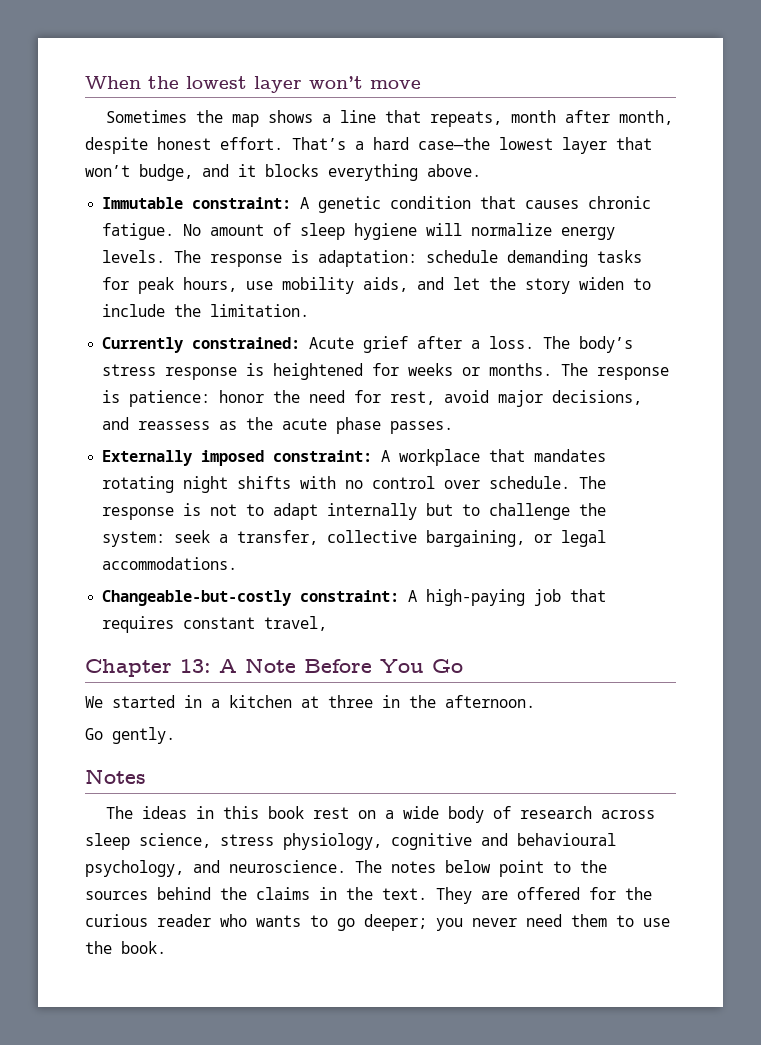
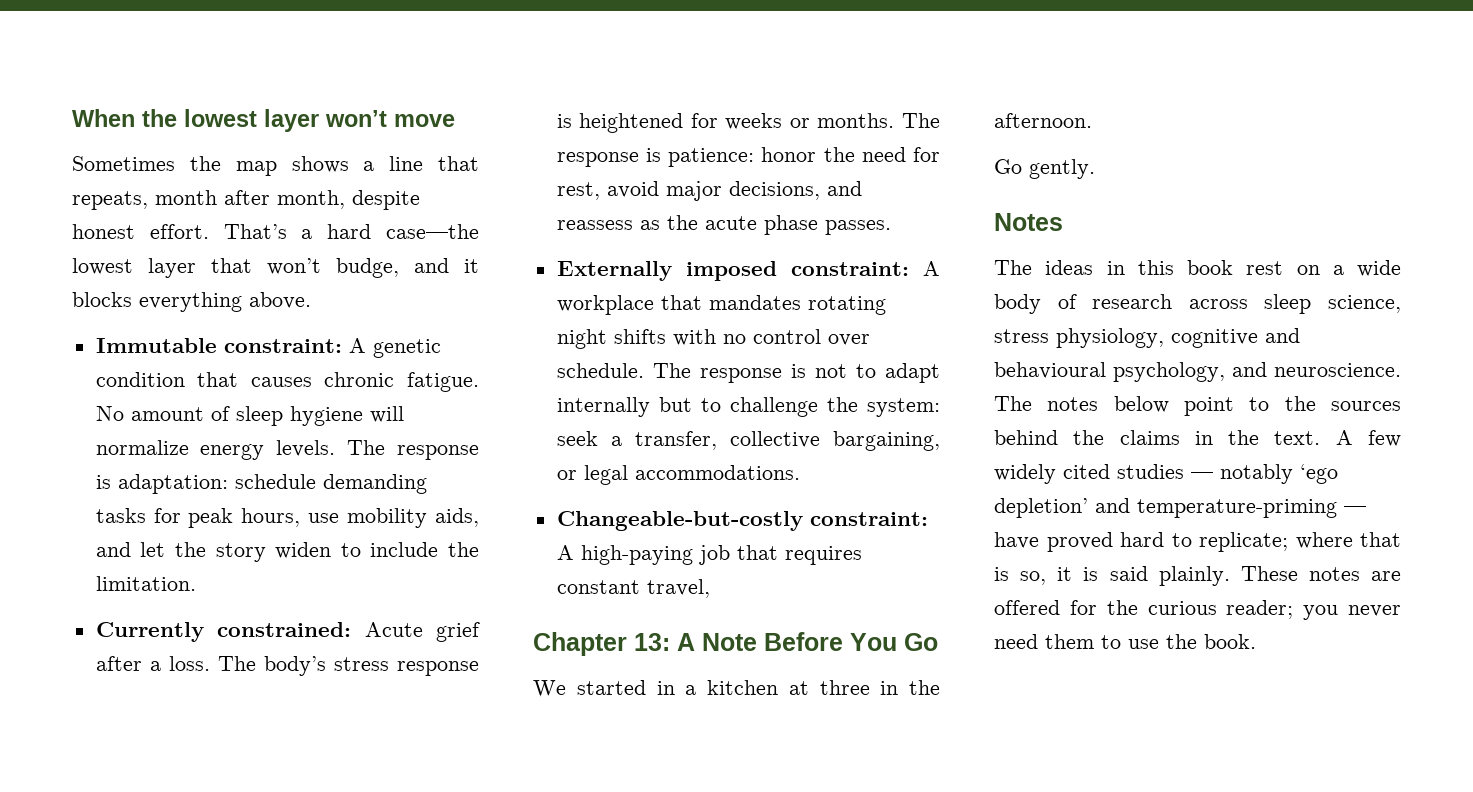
[436,887,472,904] They -> [1335,430,1401,447] [994,464,1338,484] [994,498,1366,518] [994,532,1401,552] [994,566,1360,586] A few widely cited studies — notably ‘ego depletion’ and temperature-priming — have proved hard to replicate; where that is so, it is said plainly. These notes
[157,914,427,931] reader who wants to go deeper; -> [1226,600,1294,619] reader;

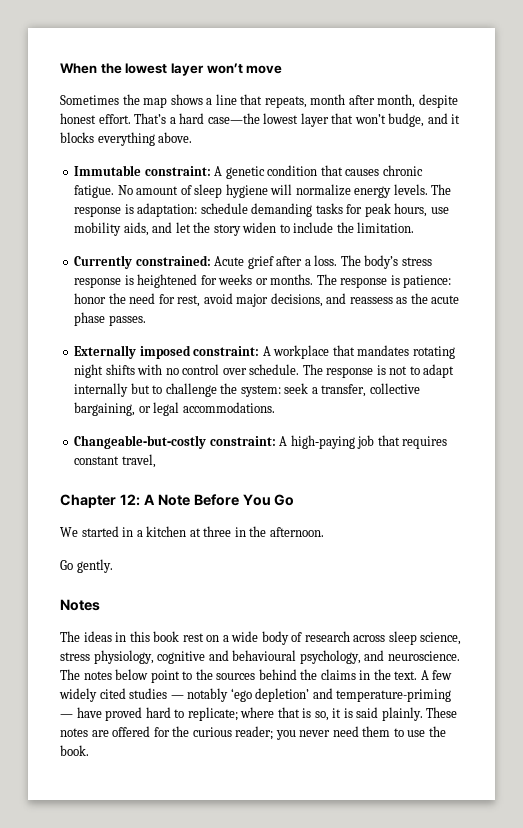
[634,633,670,651] 13: -> [119,494,140,506] 12:

